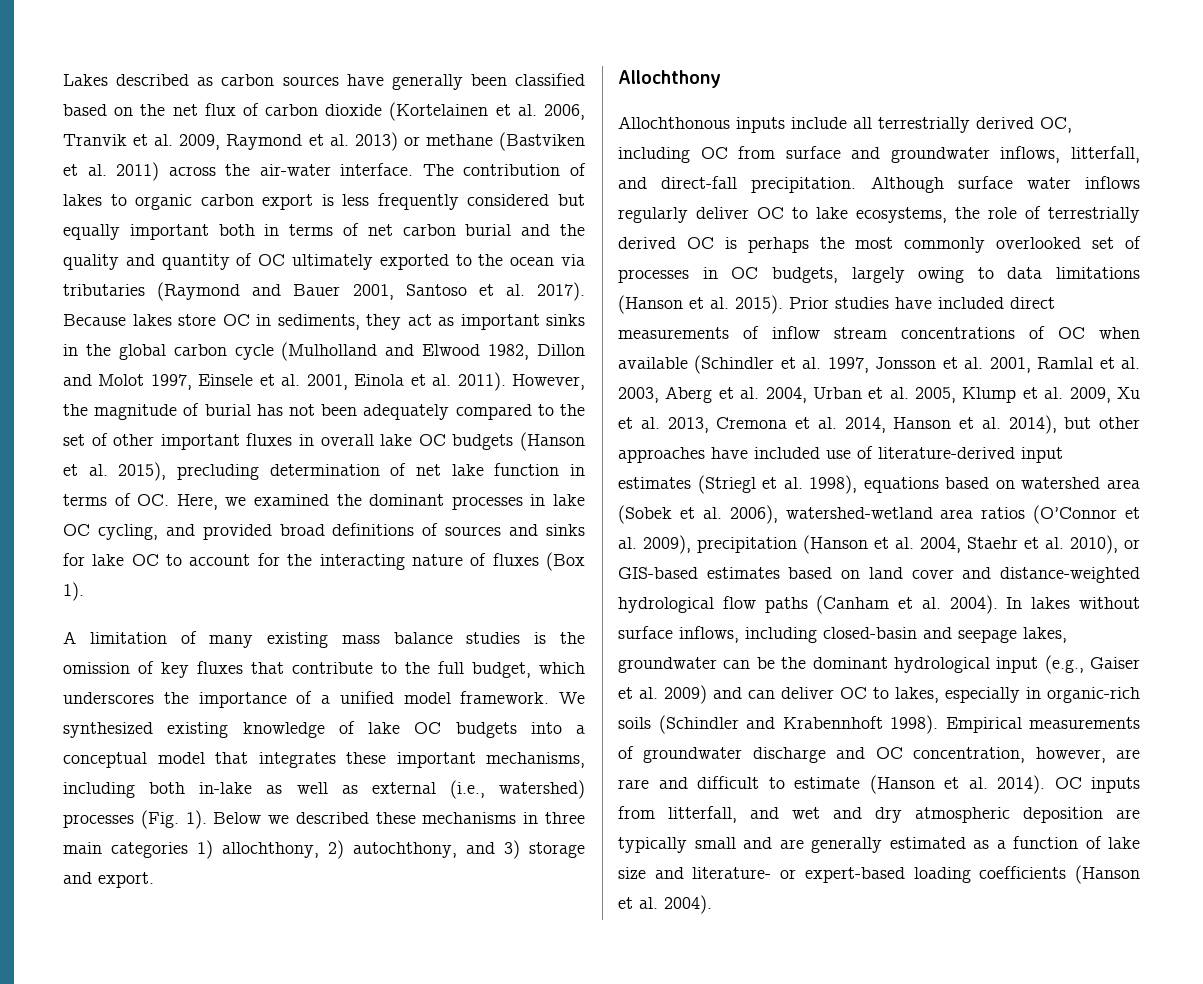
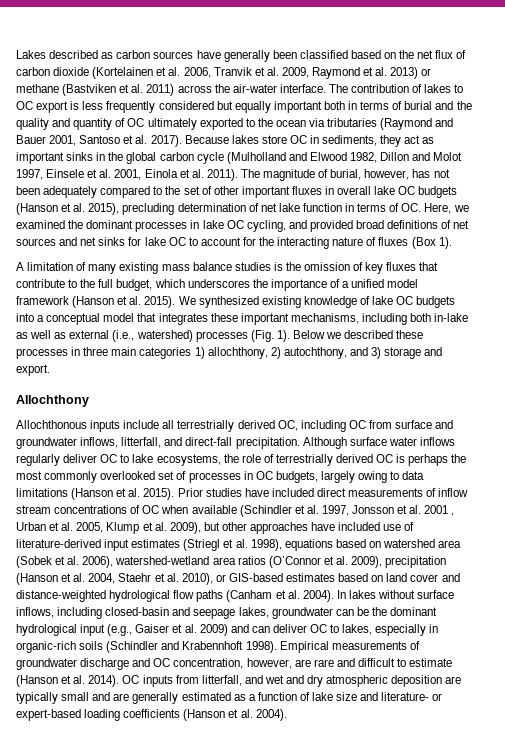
[135,194,254,210] organic carbon -> [16,101,33,110] OC
[367,224,456,236] net carbon -> (403, 105) none
[511,374,585,390] [63,403,251,420] However, the magnitude of burial -> [240,169,410,181] The magnitude of burial, however,
(439, 529) none -> [453,220,470,229] net
(539, 530) none -> [80,237,97,246] net
[460,691,550,704] framework. -> [16,296,176,308] framework (Hanson et al. 2015).
[422,812,517,824] mechanisms -> [16,348,68,359] processes
[989,357,1140,373] [618,386,807,403] 2001, Ramlal et al. 2003, Aberg et al. 2004, -> [424,505,455,516] 2001 ,
[1069,387,1140,403] [618,415,1057,434] 2009, Xu et al. 2013, Cremona et al. 2014, Hanson et al. 2014), -> [169,522,201,534] 2009),

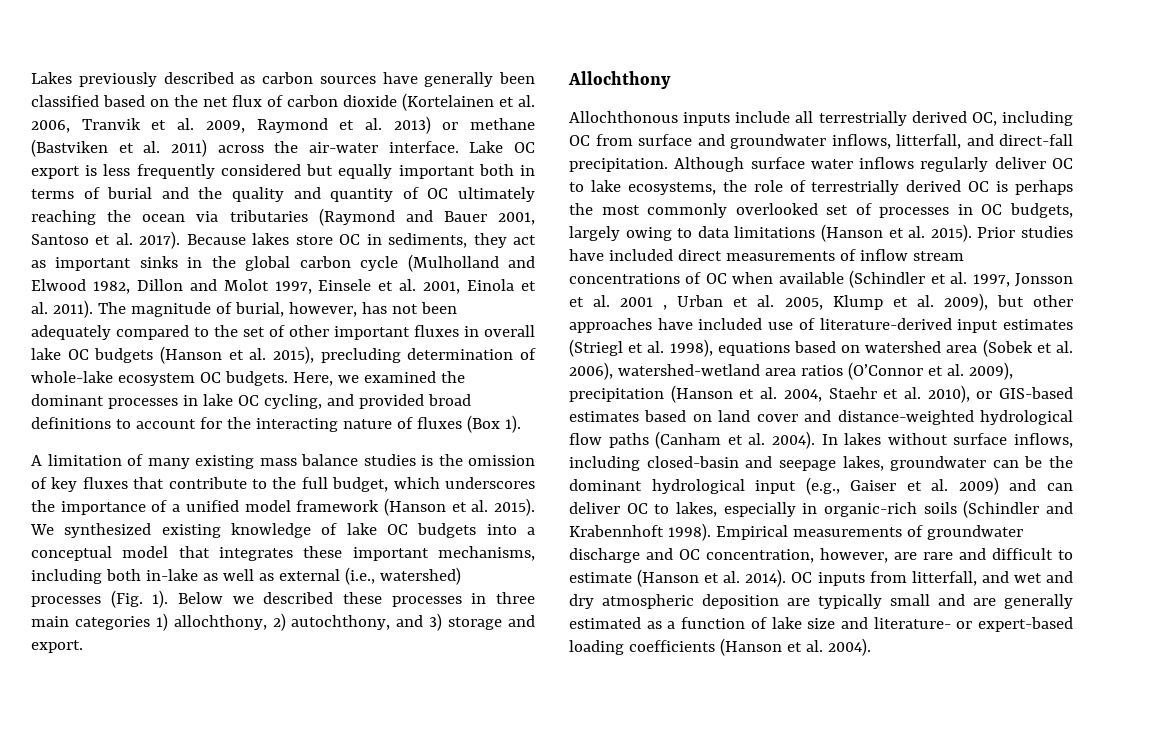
(46, 54) none -> [78,72,157,87] previously
[328,84,464,93] The contribution of lakes to -> [469,141,504,153] Lake
[199,118,255,130] exported to -> [31,210,96,225] reaching
[260,203,422,212] net lake function in terms of OC. -> [31,371,288,386] whole-lake ecosystem OC budgets.
[441,220,470,229] [16,237,186,246] of net sources and net sinks for lake OC -> (111, 423) none

